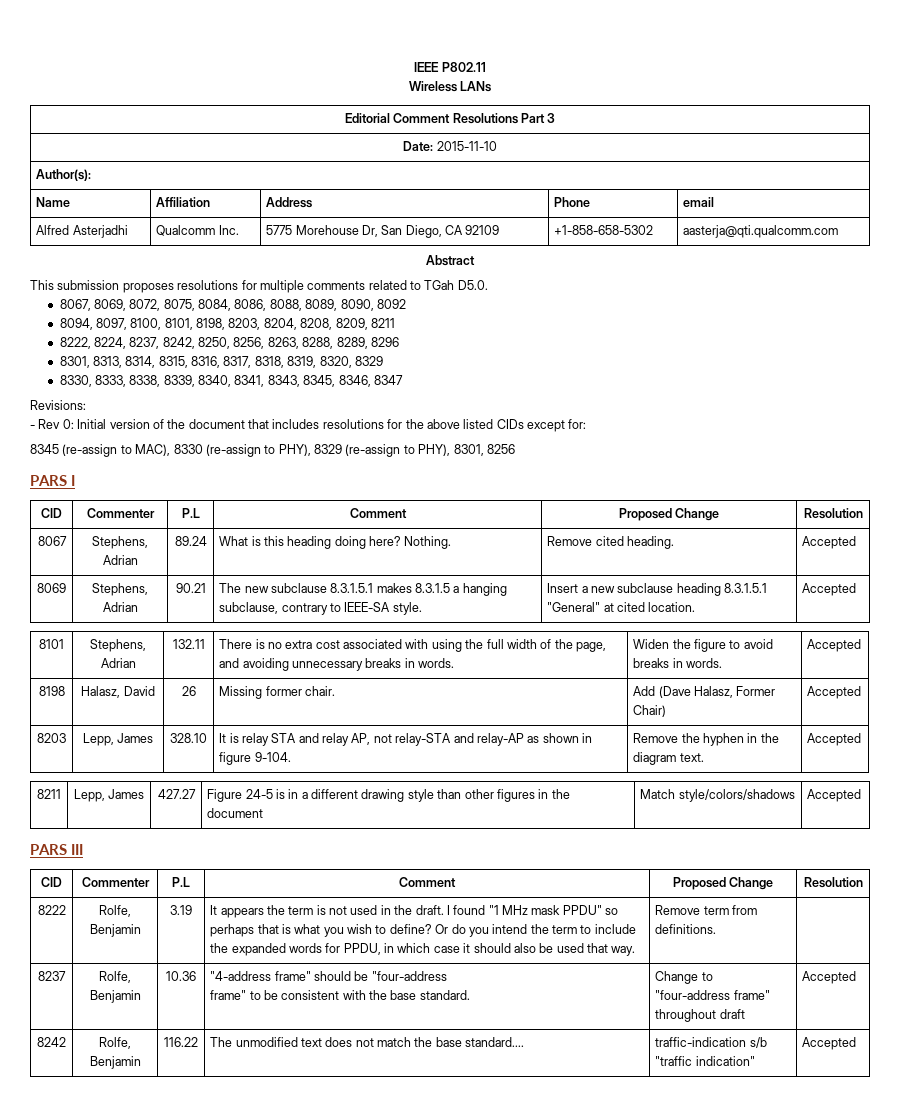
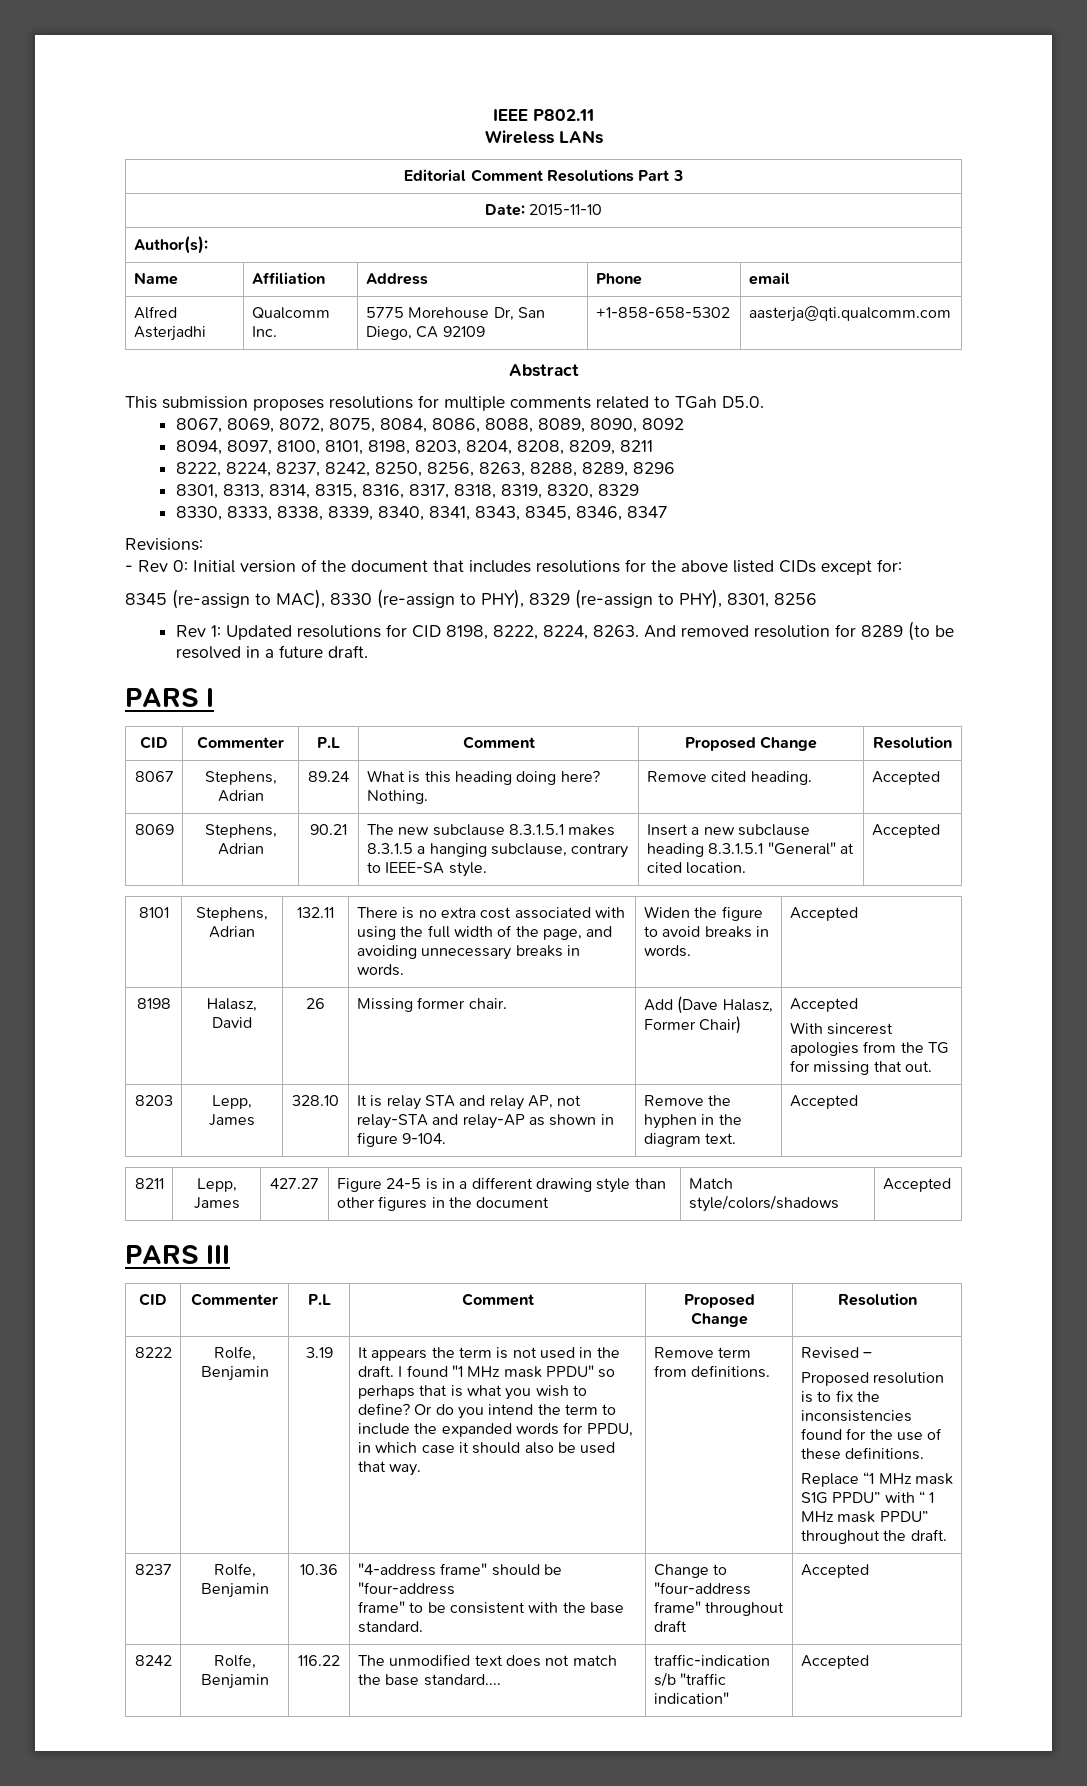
(515, 449) none -> [176,621,955,641] [176,645,369,659] // Rev 1: Updated resolutions for CID 8198, 8222, 8224, 8263. And removed resolution for 8289 (to be resolved in a future draft.
(862, 692) none -> [789,1022,894,1035] [789,1041,949,1056] [789,1060,932,1075] // With sincerest apologies from the TG for missing that out.
(717, 929) none -> [800,1347,873,1359] [800,1372,945,1386] [800,1390,880,1403] [800,1410,912,1422] [800,1428,943,1441] [800,1447,925,1460] [800,1472,953,1487] [800,1491,935,1504] [800,1511,928,1523] [800,1529,947,1544] Revised – // Proposed resolution is to fix the inconsistencies found for the use of these definitions. // Replace “1 MHz mask S1G PPDU” with “ 1 MHz mask PPDU” throughout the draft.

